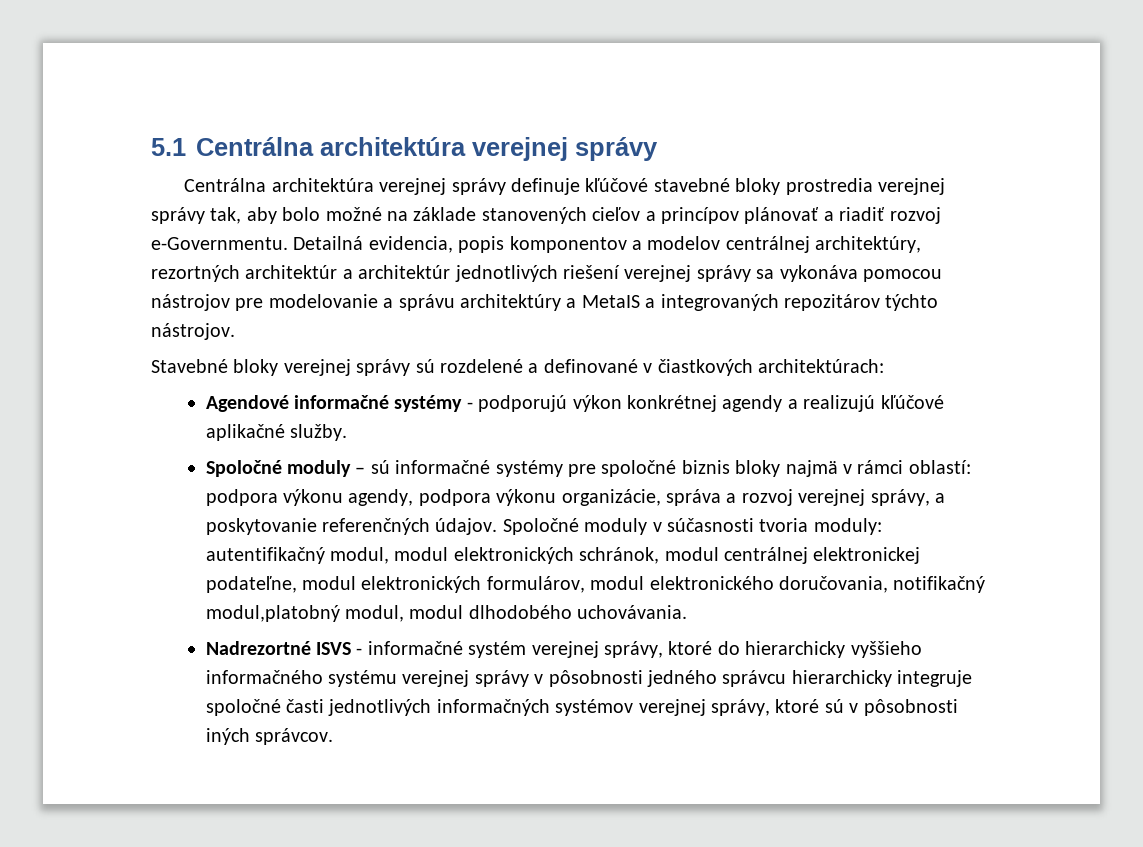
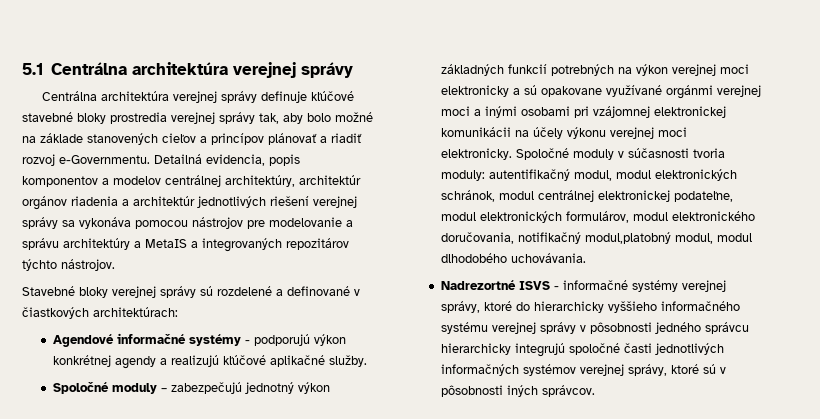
[151,265,338,282] rezortných architektúr -> [299,175,361,185] [22,196,118,210] architektúr orgánov riadenia
[370,460,971,477] [205,489,946,506] [205,518,498,535] sú informačné systémy pre spoločné biznis bloky najmä v rámci oblastí: podpora výkonu agendy, podpora výkonu organizácie, správa a rozvoj verejnej správy, a poskytovanie referenčných údajov. -> [170,382,330,394] [440,64,749,76] [440,85,761,99] [440,106,726,118] [440,127,687,139] [440,148,512,160] zabezpečujú jednotný výkon základných funkcií potrebných na výkon verejnej moci elektronicky a sú opakovane využívané orgánmi verejnej moci a inými osobami pri vzájomnej elektronickej komunikácii na účely výkonu verejnej moci elektronicky.
[468,641,527,658] systém -> [631,280,678,292] systémy
[897,670,973,687] integruje -> [514,343,565,357] integrujú

